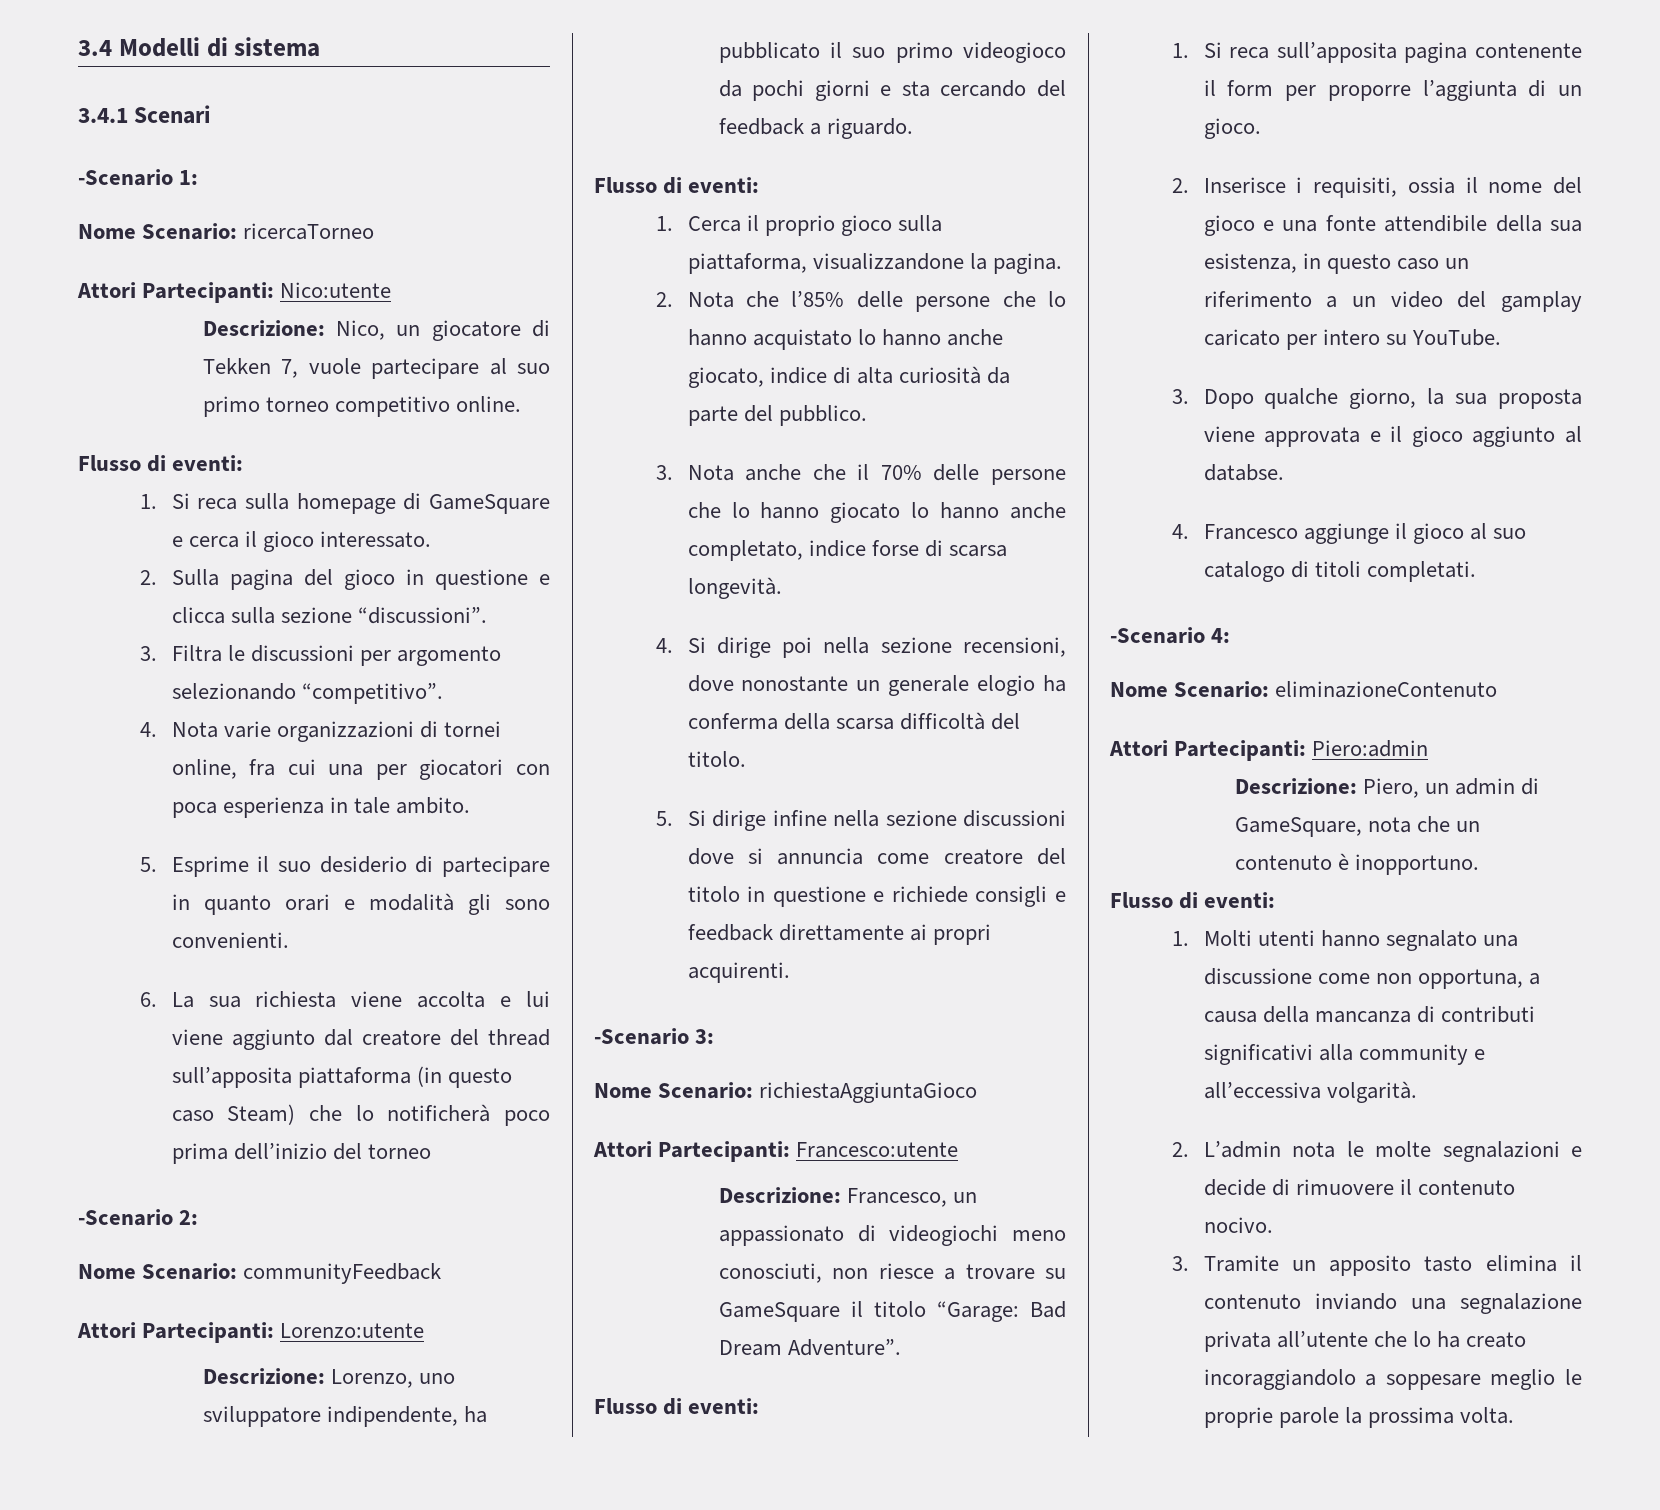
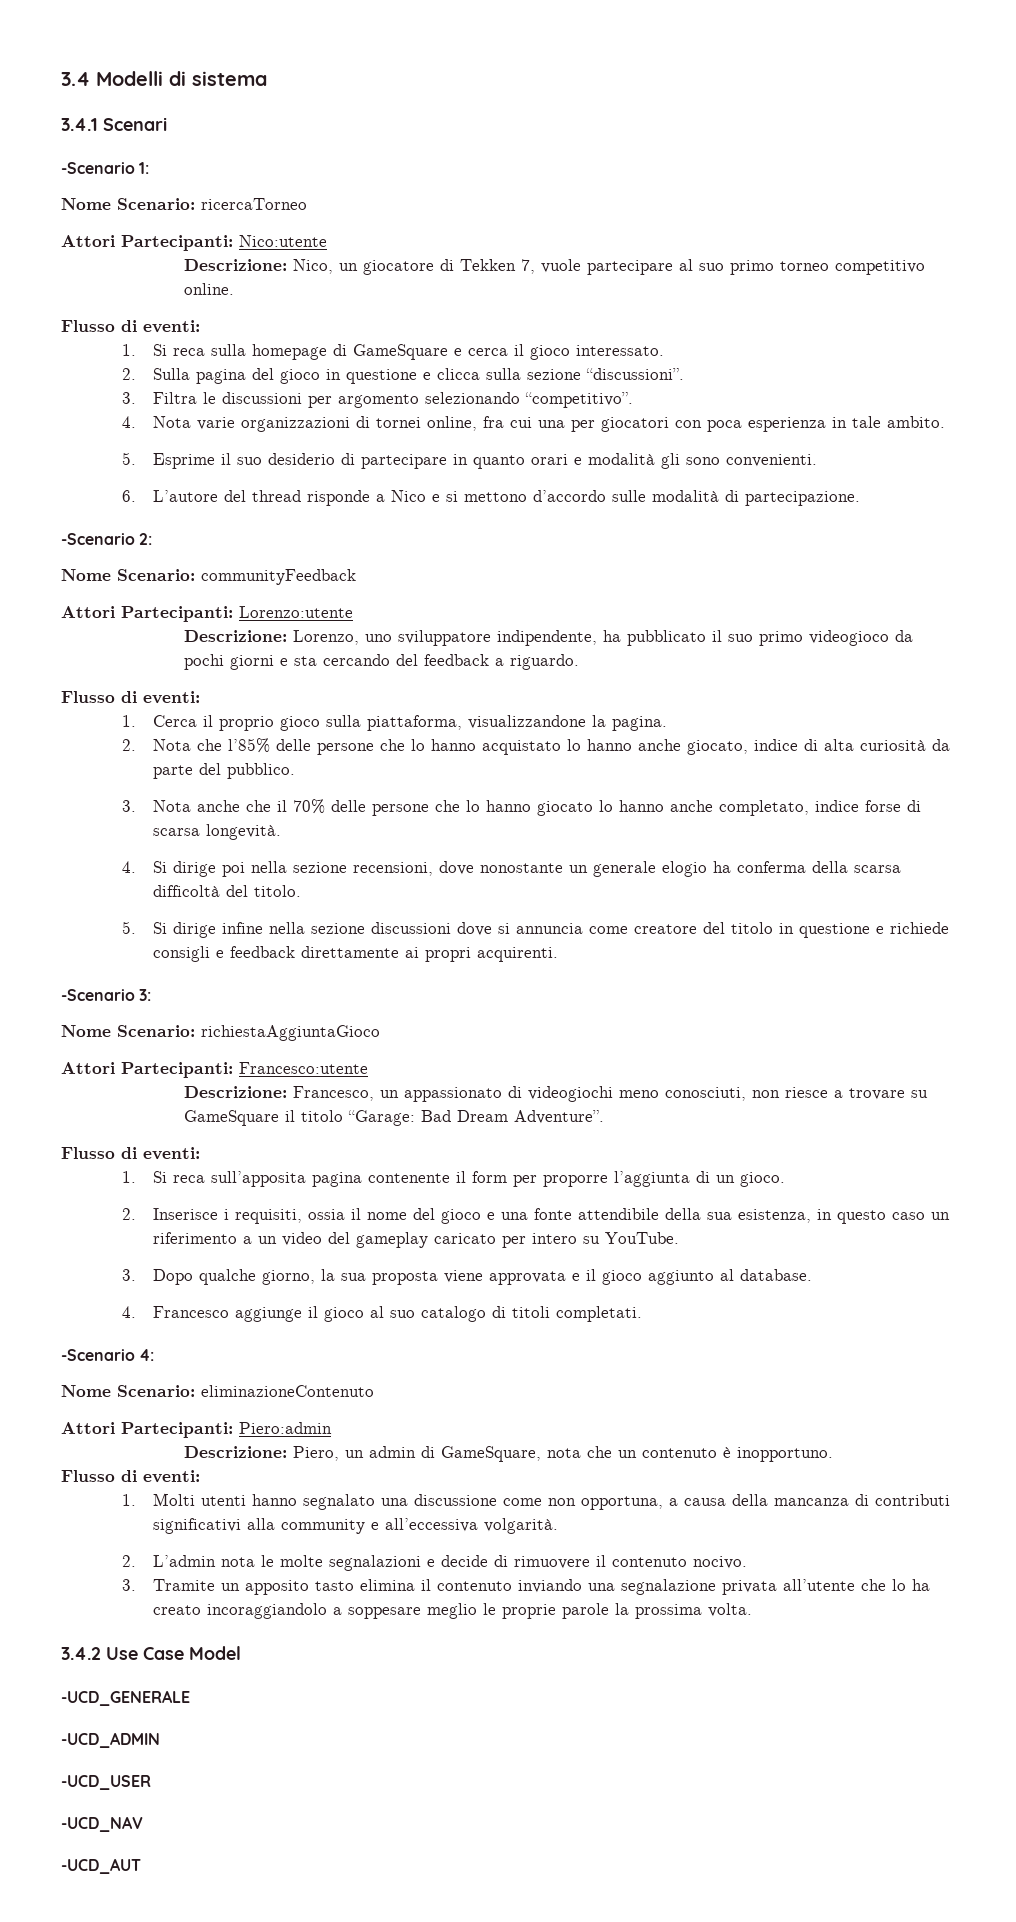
[171,991,550,1008] [171,1029,550,1050] [171,1066,512,1088] [171,1104,550,1126] [171,1143,431,1164] La sua richiesta viene accolta e lui viene aggiunto dal creatore del thread sull’apposita piattaforma (in questo caso Steam) che lo notificherà poco prima dell’inizio del torneo -> [152,490,860,506] L’autore del thread risponde a Nico e si mettono d’accordo sulle modalità di partecipazione.
[1501,291,1582,312] gamplay -> [355,1232,428,1248] gameplay
[1203,464,1284,481] databse. -> [739,1269,812,1281] database.
(1514, 1415) none -> [61,1646,241,1660] [61,1690,190,1706] [61,1732,160,1748] [61,1775,151,1790] [61,1816,143,1832] [61,1858,141,1874] // 3.4.2 Use Case Model // -UCD_GENERALE // -UCD_ADMIN // -UCD_USER // -UCD_NAV // -UCD_AUT

